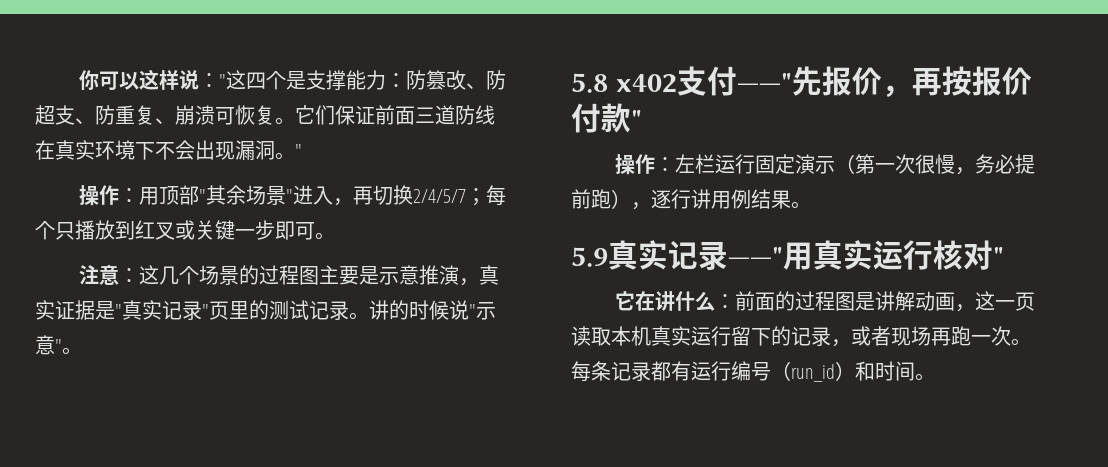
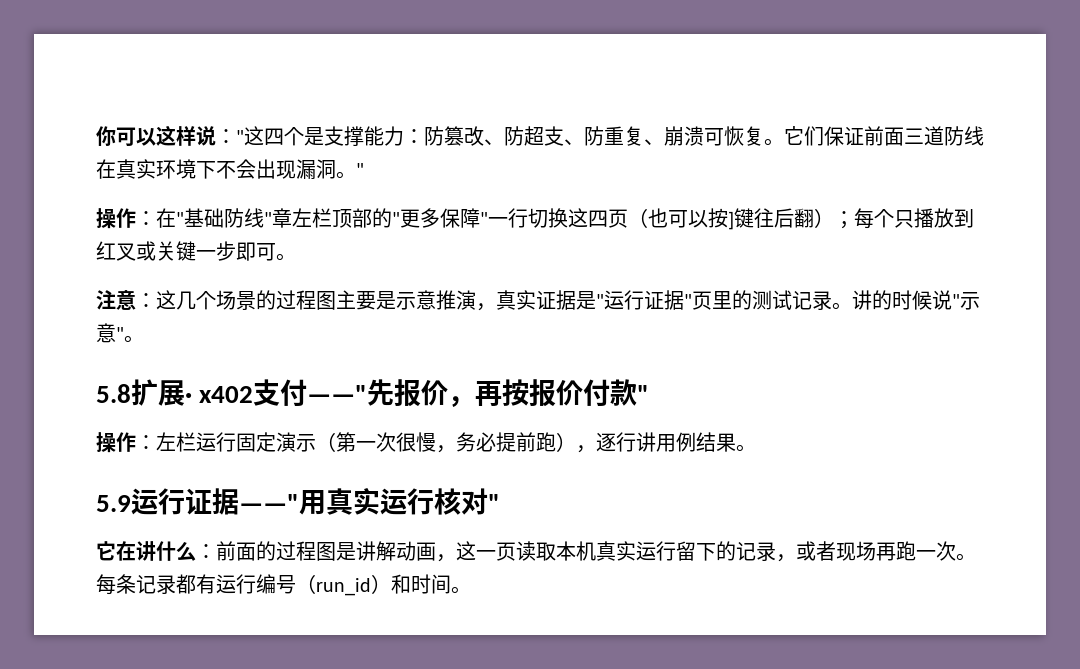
[139,185,467,206] 用顶部"其余场景"进入，再切换2/4/5/7 -> [156,208,834,230] 在"基础防线"章左栏顶部的"更多保障"一行切换这四页（也可以按]键往后翻）
[122,300,202,320] 真实记录 -> [604,290,684,310] 运行证据
(608, 83) none -> [131,379,192,406] 扩展·
[608,240,728,270] 真实记录 -> [131,488,239,515] 运行证据

